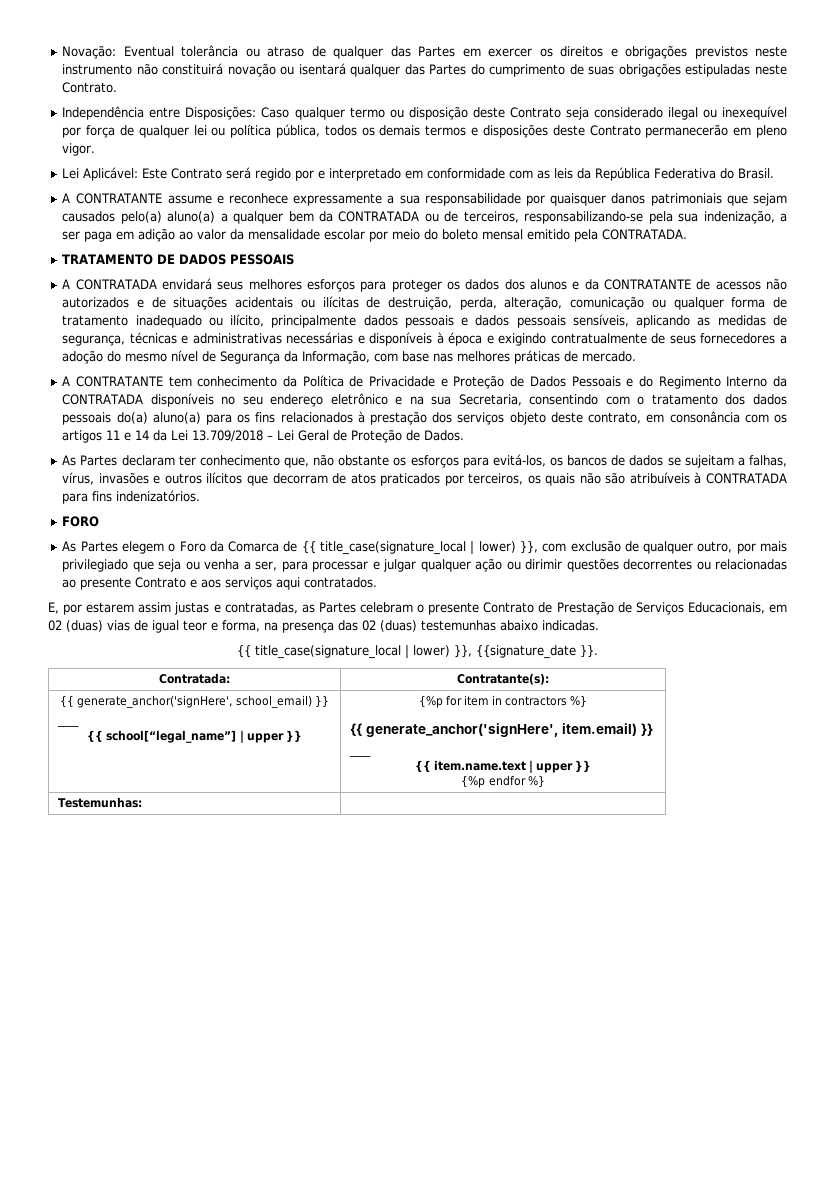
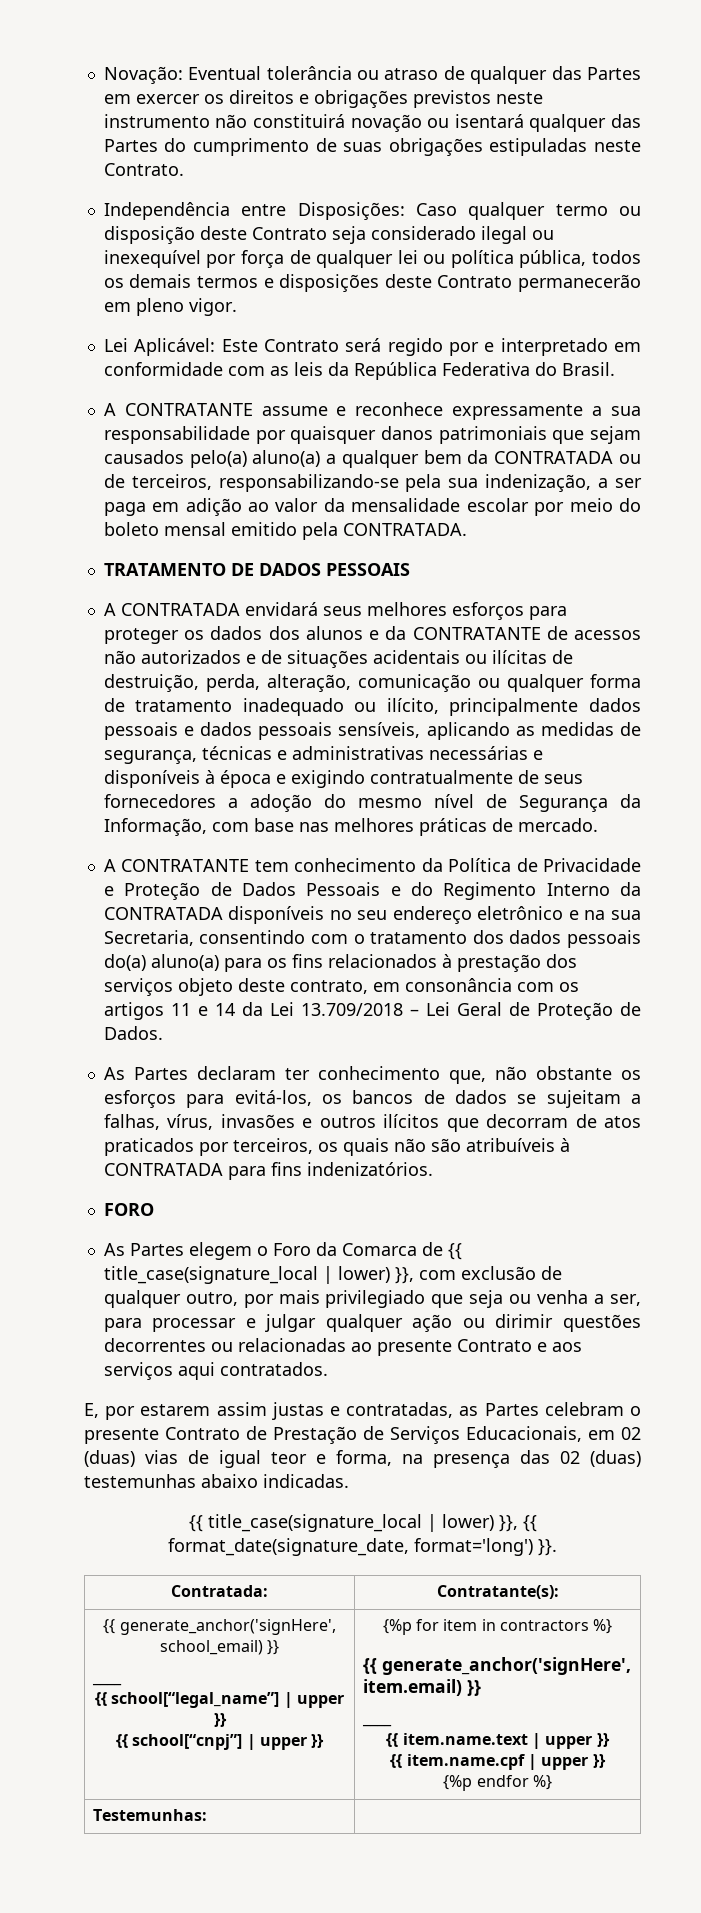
[476,645,576,659] {{signature_date -> [522,1515,537,1532] [168,1538,533,1556] {{ format_date(signature_date, format='long')
(302, 736) none -> [115,1734,325,1750] // {{ school[“cnpj”] | upper }}
(592, 766) none -> [390,1754,606,1770] // {{ item.name.cpf | upper }}

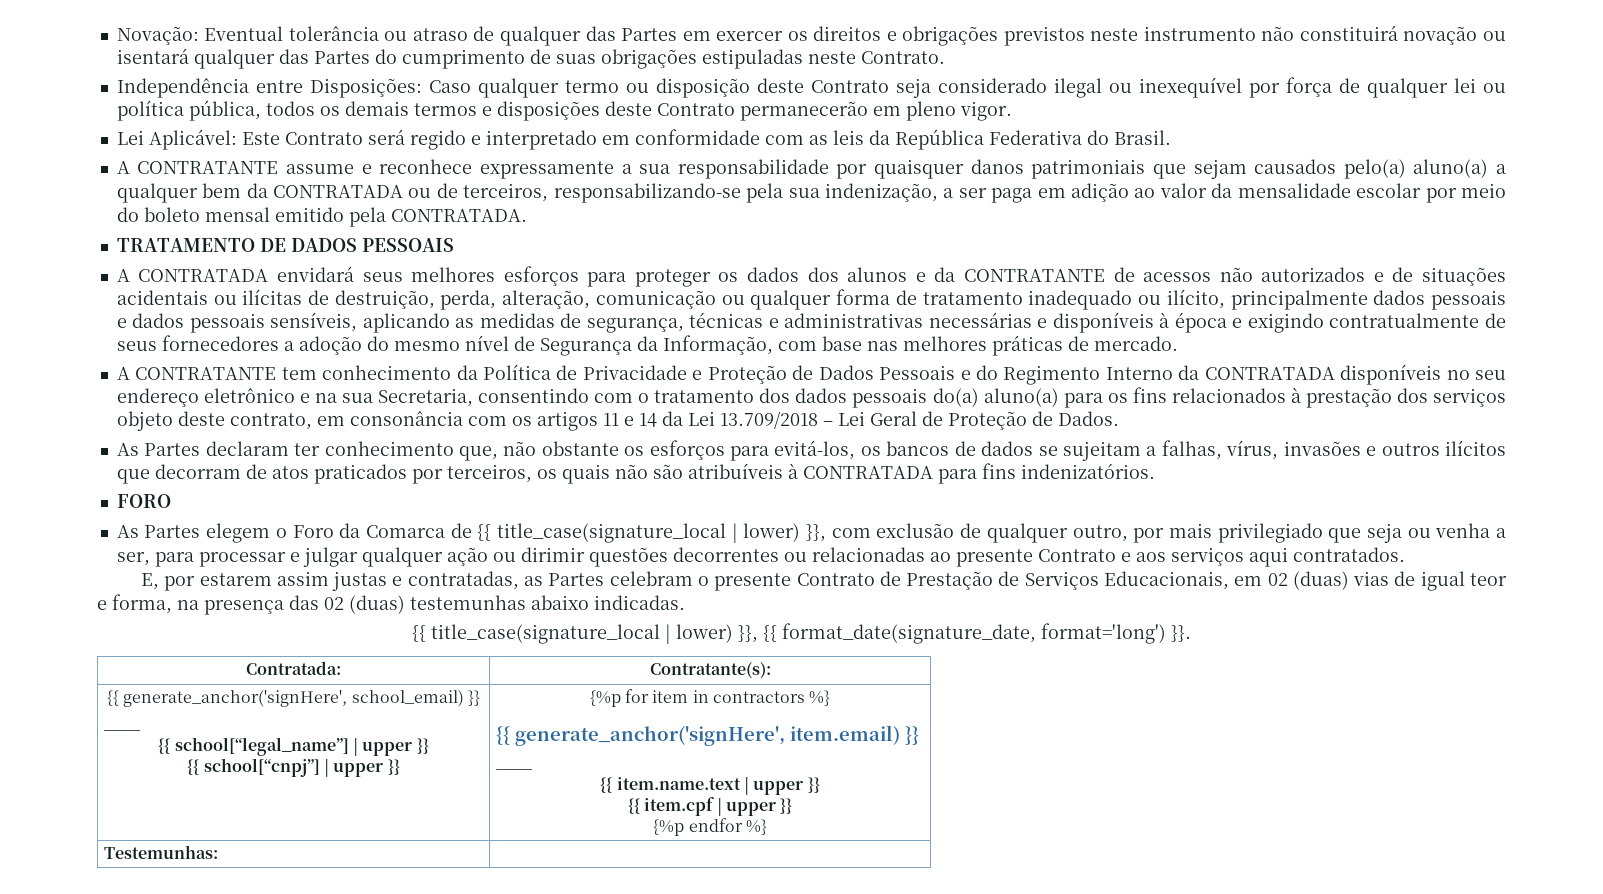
[448,342,479,356] por -> (466, 140) none
[406,1754,525,1770] item.name.cpf -> [644,797,715,816] item.cpf

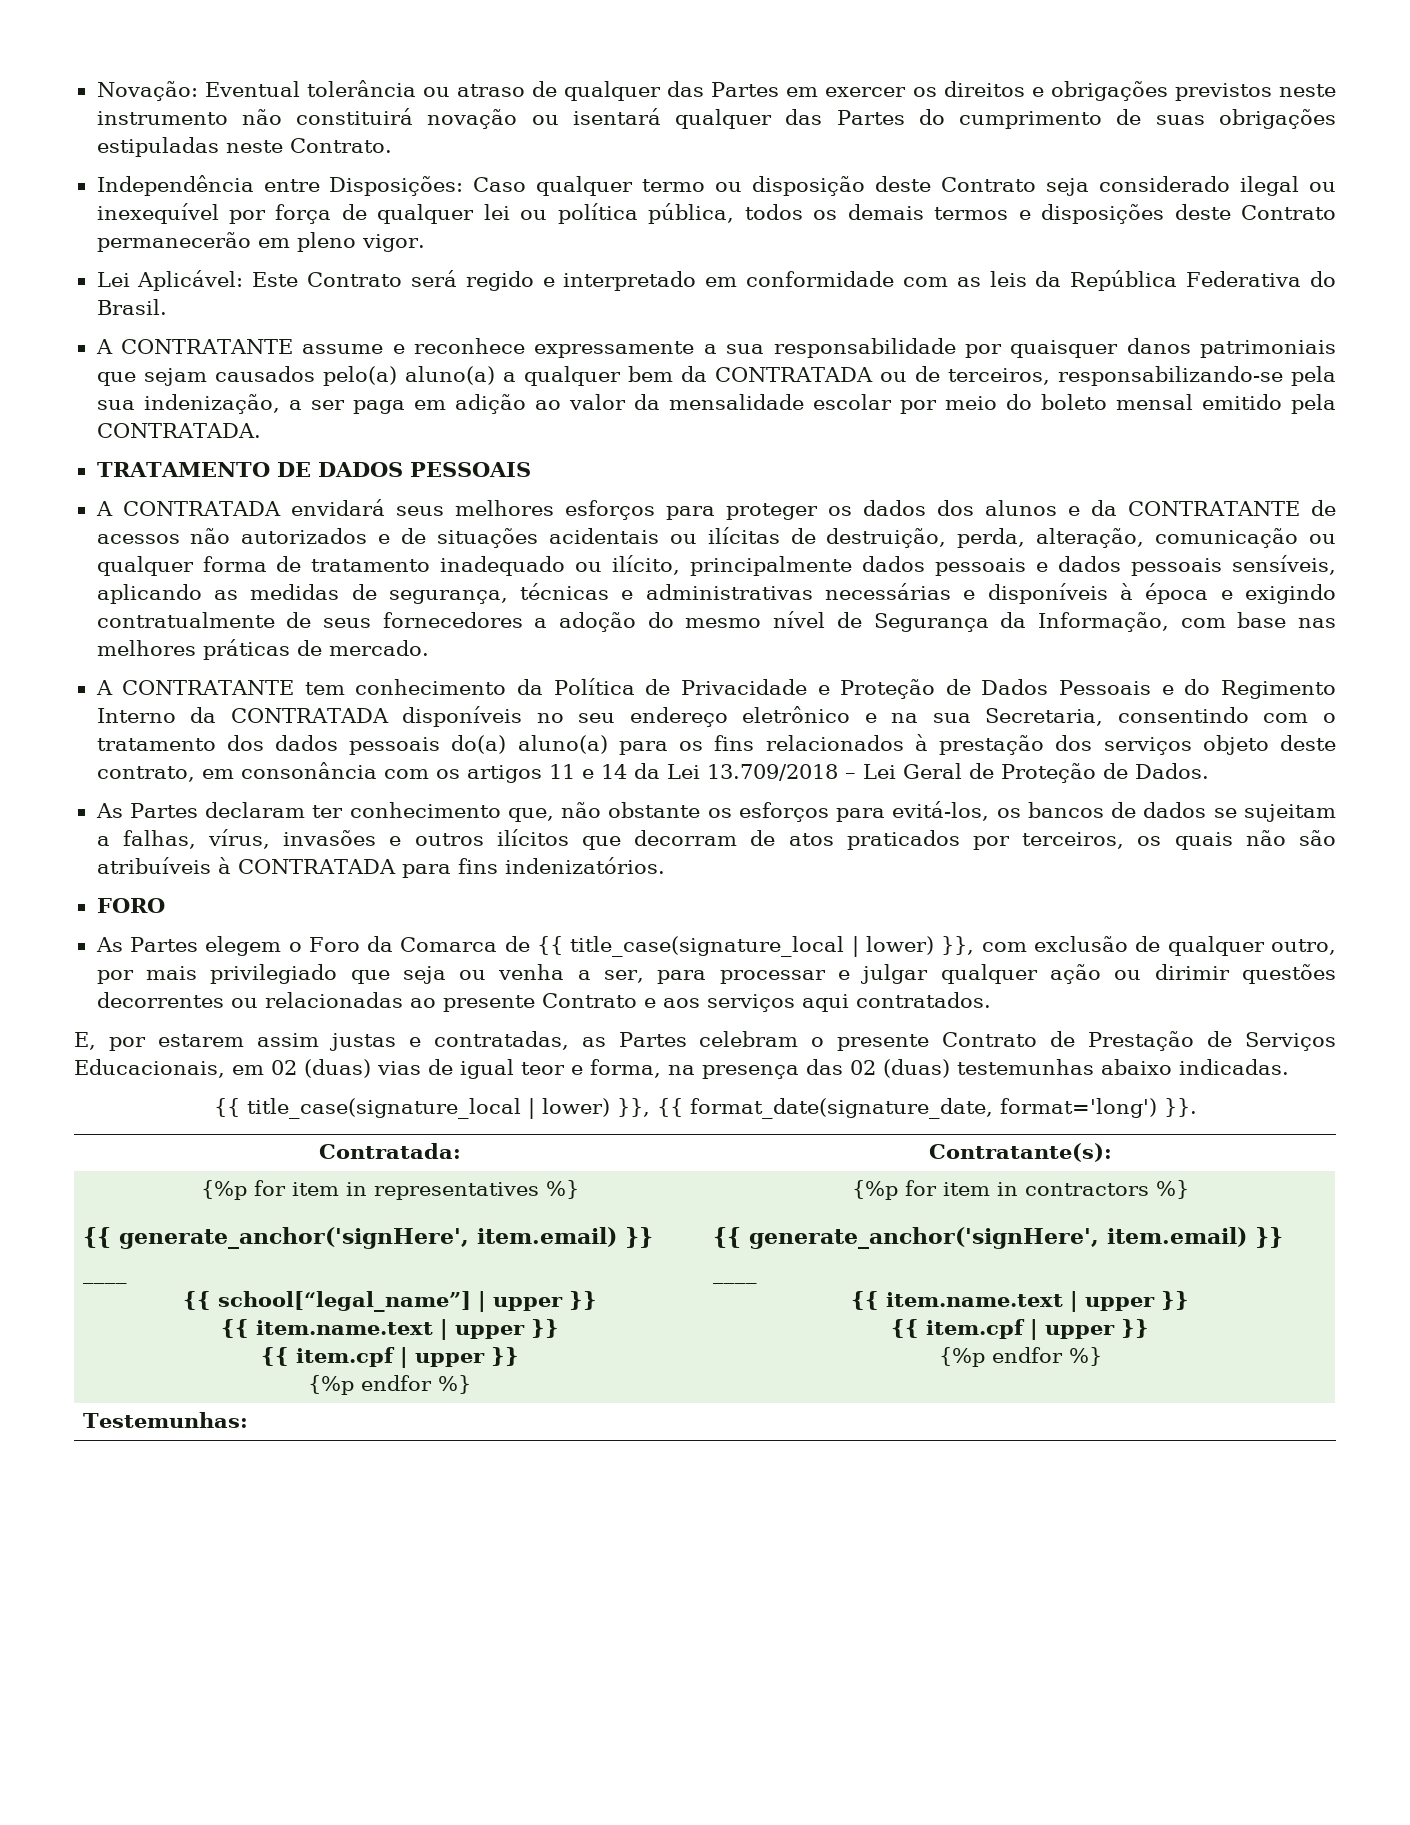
[107,690,464,707] {{ generate_anchor('signHere', school_email) -> [200,1180,579,1200] [83,1227,618,1249] {%p for item in representatives %} // {{ generate_anchor('signHere', item.email)
[203,758,400,777] school[“cnpj”] | upper }} -> [255,1319,559,1340] [260,1347,519,1368] [308,1375,471,1395] item.name.text | upper }} // {{ item.cpf | upper }} // {%p endfor %}

